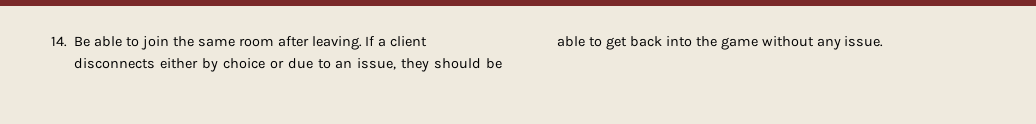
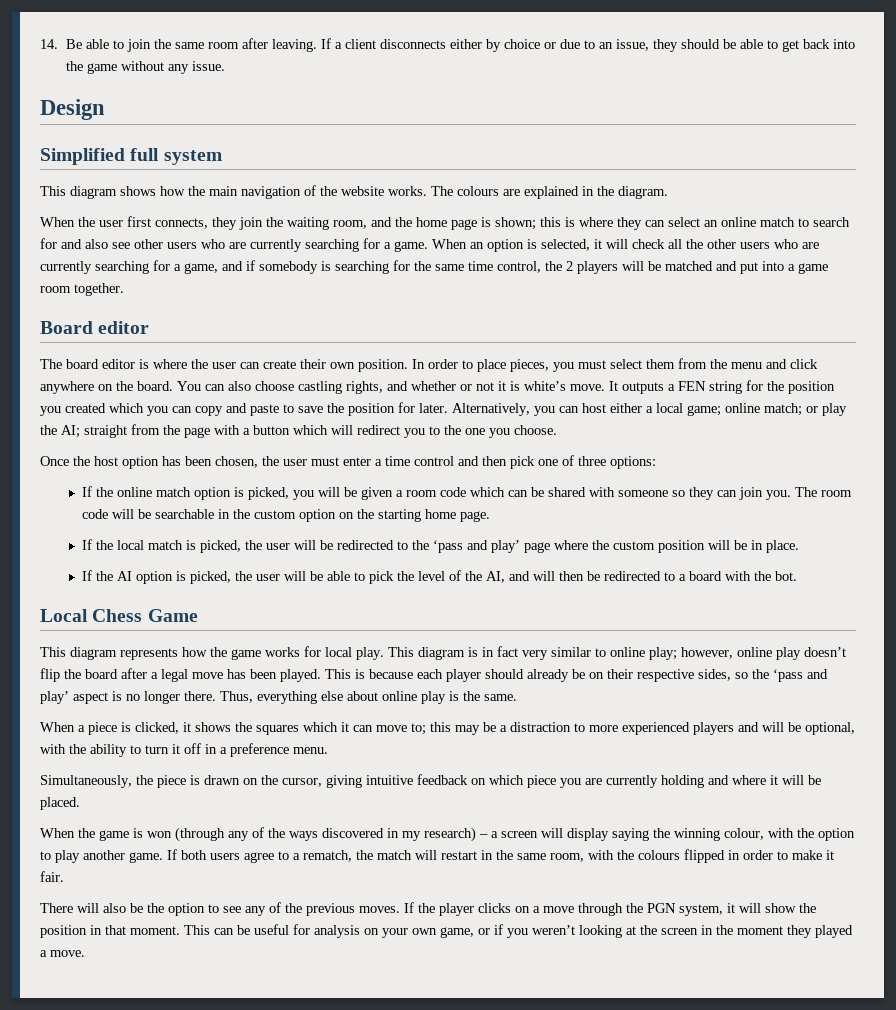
(884, 41) none -> [40,99,105,120] [40,148,222,165] [40,185,668,199] [40,216,850,230] [40,238,819,252] [40,260,828,274] [40,283,124,296] [40,321,150,334] [40,358,818,372] [40,380,835,394] [40,402,847,416] [40,424,557,438] [40,455,656,469] [81,486,852,500] [81,509,490,522] [81,539,799,553] [81,570,797,584] [40,609,198,622] [40,646,846,660] [40,668,828,682] [40,691,517,704] [40,722,855,735] [40,743,328,757] [40,774,821,788] [40,797,80,810] [40,827,855,842] [40,849,834,863] [40,871,64,882] [40,902,816,916] [40,924,853,938] [40,950,85,957] // Design // Simplified full system // This diagram shows how the main navigation of the website works. The colours are explained in the diagram. // When the user first connects, they join the waiting room, and the home page is shown; this is where they can select an online match to search for and also see other users who are currently searching for a game. When an option is selected, it will check all the other users who are currently searching for a game, and if somebody is searching for the same time control, the 2 players will be matched and put into a game room together. // Board editor // The board editor is where the user can create their own position. In order to place pieces, you must select them from the menu and click anywhere on the board. You can also choose castling rights, and whether or not it is white’s move. It outputs a FEN string for the position you created which you can copy and paste to save the position for later. Alternatively, you can host either a local game; online match; or play the AI; straight from the page with a button which will redirect you to the one you choose. // Once the host option has been chosen, the user must enter a time control and then pick one of three options: // If the online match option is picked, you will be given a room code which can be shared with someone so they can join you. The room code will be searchable in the custom option on the starting home page. // If the local match is picked, the user will be redirected to the ‘pass and play’ page where the custom position will be in place. // If the AI option is picked, the user will be able to pick the level of the AI, and will then be redirected to a board with the bot. // Local Chess Game // This diagram represents how the game works for local play. This diagram is in fact very similar to online play; however, online play doesn’t flip the board after a legal move has been played. This is because each player should already be on their respective sides, so the ‘pass and play’ aspect is no longer there. Thus, everything else about online play is the same. // When a piece is clicked, it shows the squares which it can move to; this may be a distraction to more experienced players and will be optional, with the ability to turn it off in a preference menu. // Simultaneously, the piece is drawn on the cursor, giving intuitive feedback on which piece you are currently holding and where it will be placed. // When the game is won (through any of the ways discovered in my research) – a screen will display saying the winning colour, with the option to play another game. If both users agree to a rematch, the match will restart in the same room, with the colours flipped in order to make it fair. // There will also be the option to see any of the previous moves. If the player clicks on a move through the PGN system, it will show the position in that moment. This can be useful for analysis on your own game, or if you weren’t looking at the screen in the moment they played a move.

